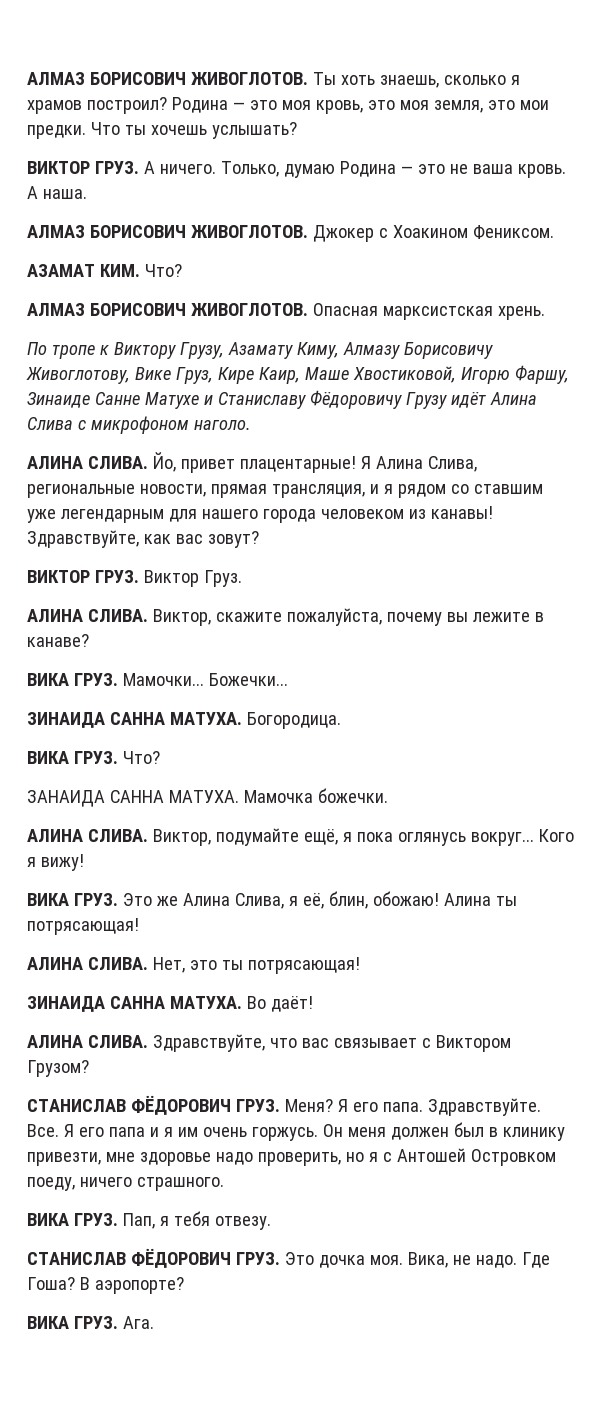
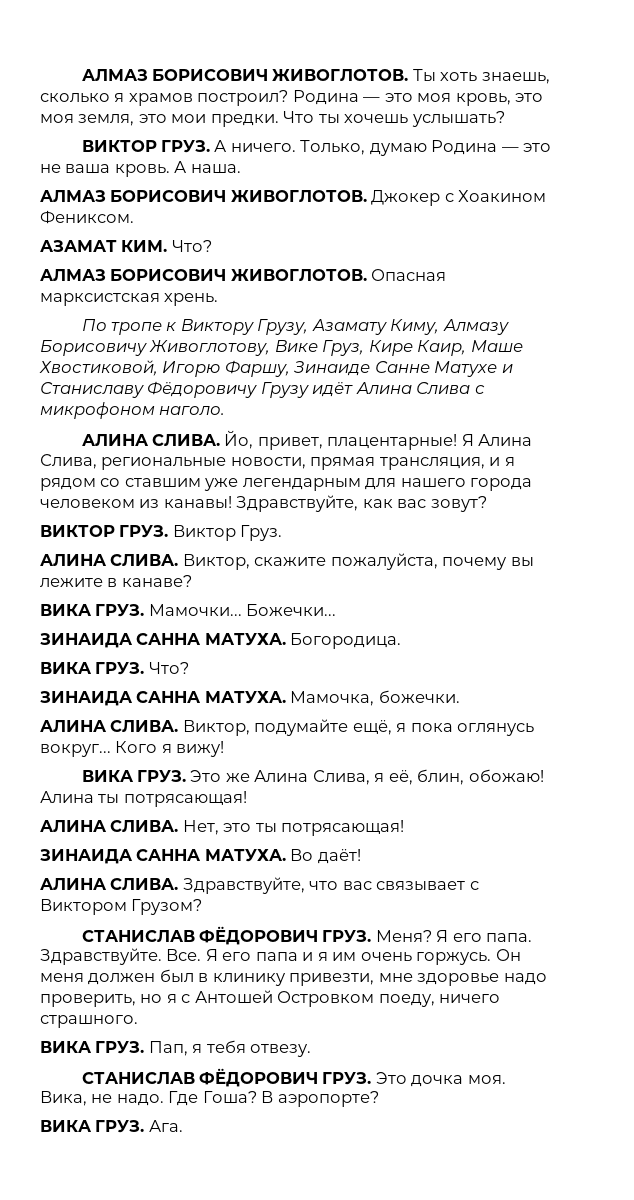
[180,459,235,473] привет -> [257,437,323,450] привет,
[27,790,313,807] ЗАНАИДА САННА МАТУХА. Мамочка -> [40,691,375,706] ЗИНАИДА САННА МАТУХА. Мамочка,

